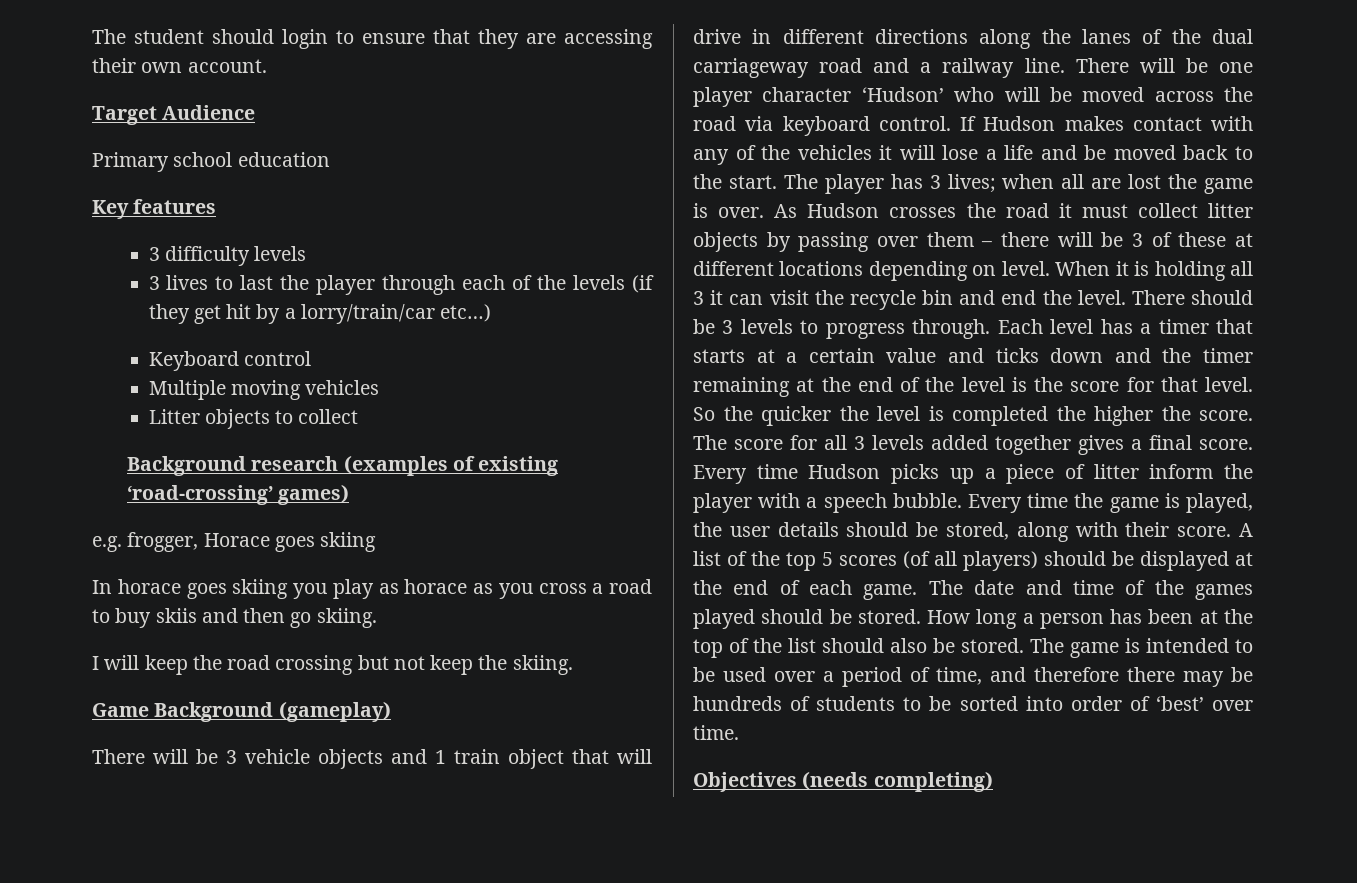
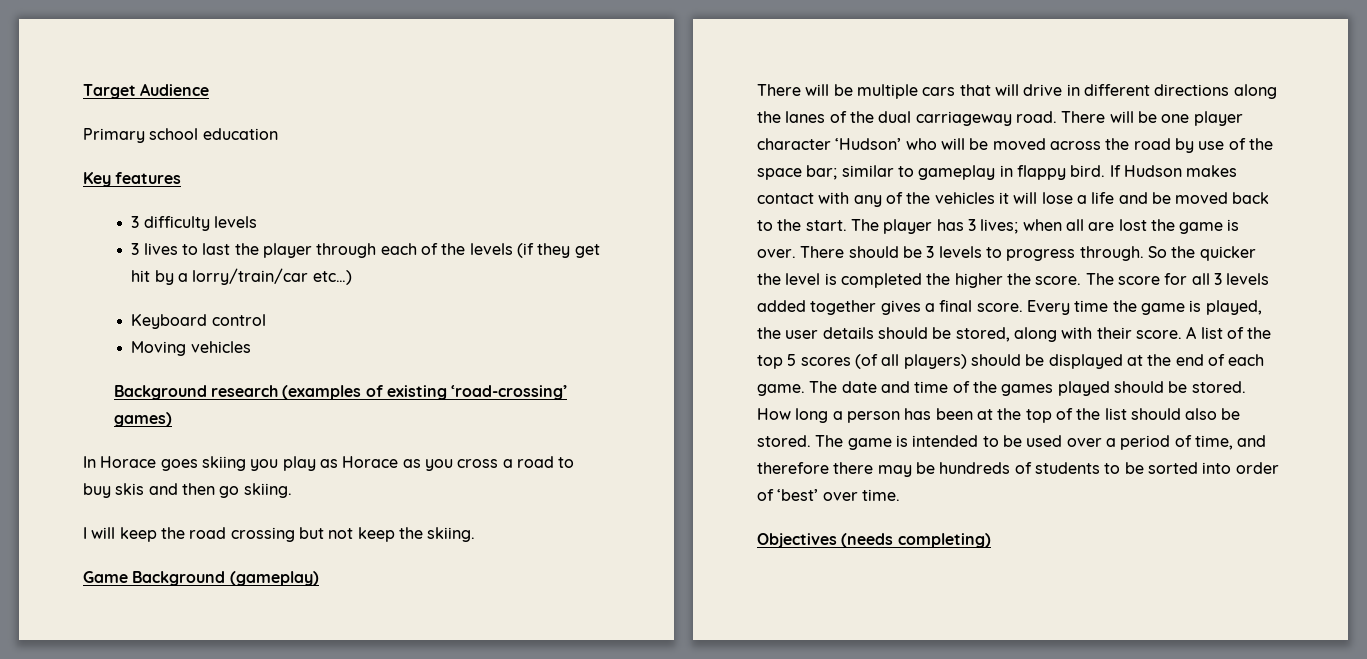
[92,29,653,49] [92,58,267,73] The student should login to ensure that they are accessing their own account. // -> (83, 91) none
[148,380,380,400] [148,409,359,429] Multiple moving vehicles // Litter objects to collect -> [131,341,251,356] Moving vehicles
[92,532,199,552] e.g. frogger, -> [83,456,96,468] In
[92,579,289,599] // In horace goes skiing -> (246, 463) none
[404,579,468,594] horace -> [342,456,399,468] Horace
[155,608,197,623] skiis -> [115,483,145,495] skis
[226,749,564,769] 3 vehicle objects and 1 train object -> [856,84,956,99] multiple cars
[819,58,1065,78] road and a railway line. -> [1015,111,1057,123] road.
[745,116,951,136] via keyboard control. -> [1174,138,1273,153] [757,165,1106,180] by use of the space bar; similar to gameplay in flappy bird.
[774,203,1253,218] [693,232,1253,252] [693,261,1253,281] [693,290,1126,310] As Hudson crosses the road it must collect litter objects by passing over them – there will be 3 of these at different locations depending on level. When it is holding all 3 it can visit the recycle bin and end the level. -> (796, 253) none
[997,319,1253,334] [693,348,1253,363] [693,377,1253,397] Each level has a timer that starts at a certain value and ticks down and the timer remaining at the end of the level is the score for that level. -> (1144, 253) none
[808,464,1253,484] [693,493,1069,513] Hudson picks up a piece of litter inform the player with a speech bubble. Every time -> (1109, 306) none

